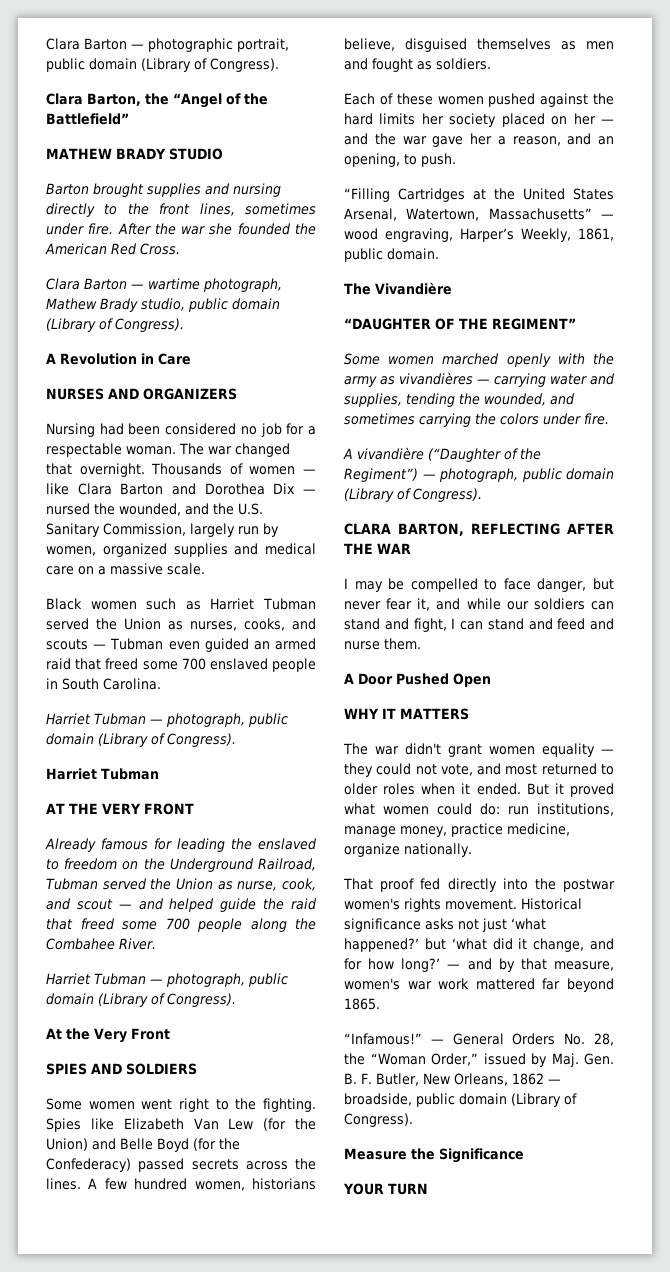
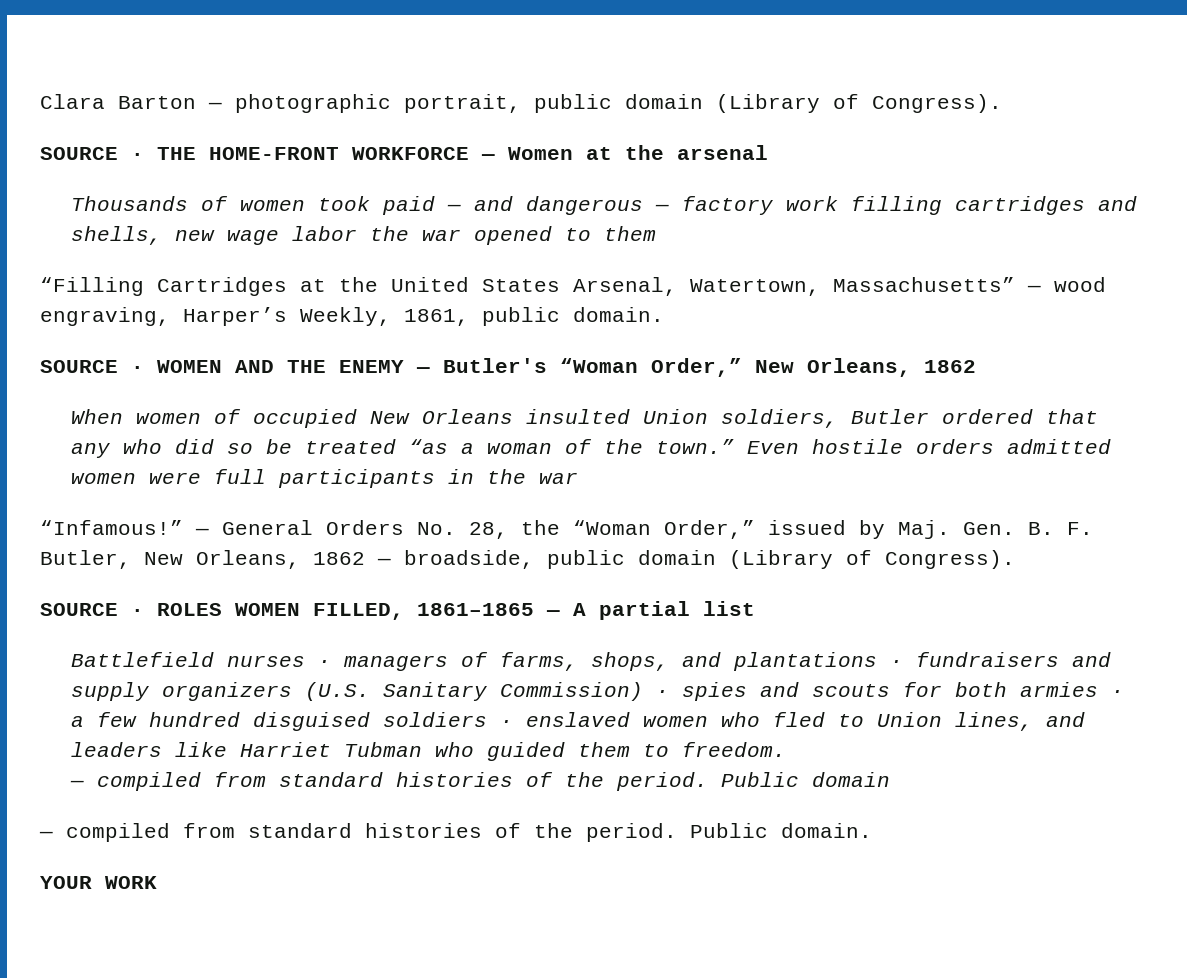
[46,93,268,108] [46,113,129,125] [46,148,223,160] [46,183,281,197] [46,203,316,217] [46,223,316,235] [45,243,180,255] [46,278,282,292] [46,298,280,312] [46,318,184,332] [46,353,191,365] [46,388,237,400] [46,423,317,437] [46,443,290,457] [46,463,316,477] [46,483,316,495] [46,503,263,516] [46,523,279,537] [46,543,316,557] [46,563,205,575] [46,598,317,610] [46,618,316,631] [46,638,316,652] [46,658,316,672] [46,678,161,690] [46,713,288,727] [46,733,236,747] [46,768,159,780] [46,803,194,815] [45,838,317,852] [46,858,316,872] [46,878,316,891] [46,898,317,912] [46,918,316,932] [46,938,156,950] [46,973,288,987] [46,993,236,1007] [46,1028,170,1043] [46,1063,197,1075] [46,1098,316,1112] [46,1118,316,1132] [46,1138,240,1152] [46,1158,316,1172] [46,1178,316,1191] [344,38,614,52] [344,58,491,72] [344,93,614,107] [344,113,614,127] [344,133,614,147] [344,153,456,167] Clara Barton, the “Angel of the Battlefield” // MATHEW BRADY STUDIO // Barton brought supplies and nursing directly to the front lines, sometimes under fire. After the war she founded the American Red Cross. // Clara Barton — wartime photograph, Mathew Brady studio, public domain (Library of Congress). // A Revolution in Care // NURSES AND ORGANIZERS // Nursing had been considered no job for a respectable woman. The war changed that overnight. Thousands of women — like Clara Barton and Dorothea Dix — nursed the wounded, and the U.S. Sanitary Commission, largely run by women, organized supplies and medical care on a massive scale. // Black women such as Harriet Tubman served the Union as nurses, cooks, and scouts — Tubman even guided an armed raid that freed some 700 enslaved people in South Carolina. // Harriet Tubman — photograph, public domain (Library of Congress). // Harriet Tubman // AT THE VERY FRONT // Already famous for leading the enslaved to freedom on the Underground Railroad, Tubman served the Union as nurse, cook, and scout — and helped guide the raid that freed some 700 people along the Combahee River. // Harriet Tubman — photograph, public domain (Library of Congress). // At the Very Front // SPIES AND SOLDIERS // Some women went right to the fighting. Spies like Elizabeth Van Lew (for the Union) and Belle Boyd (for the Confederacy) passed secrets across the lines. A few hundred women, historians believe, disguised themselves as men and fought as soldiers. // Each of these women pushed against the hard limits her society placed on her — and the war gave her a reason, and an opening, to push. -> [40,145,768,160] [71,196,1138,215] [71,226,657,245] SOURCE · THE HOME-FRONT WORKFORCE — Women at the arsenal // Thousands of women took paid — and dangerous — factory work filling cartridges and shells, new wage labor the war opened to them
[344,282,452,295] [344,318,576,330] [344,353,614,367] [344,372,615,387] [344,393,575,407] [344,413,609,427] [343,447,541,462] [344,468,614,482] [344,488,482,502] [344,523,614,536] [344,543,411,554] [344,578,614,592] [344,598,614,611] [344,618,614,632] [344,638,421,650] [344,673,491,687] [344,708,469,720] [343,743,614,757] [344,763,614,777] [344,783,614,797] [344,803,614,816] [344,823,570,837] [344,843,472,857] [343,878,615,892] [344,898,582,912] [344,918,546,932] [344,938,614,952] [344,958,614,972] [344,978,614,992] [344,998,380,1010] The Vivandière // “DAUGHTER OF THE REGIMENT” // Some women marched openly with the army as vivandières — carrying water and supplies, tending the wounded, and sometimes carrying the colors under fire. // A vivandière (“Daughter of the Regiment”) — photograph, public domain (Library of Congress). // CLARA BARTON, REFLECTING AFTER THE WAR // I may be compelled to face danger, but never fear it, and while our soldiers can stand and fight, I can stand and feed and nurse them. // A Door Pushed Open // WHY IT MATTERS // The war didn't grant women equality — they could not vote, and most returned to older roles when it ended. But it proved what women could do: run institutions, manage money, practice medicine, organize nationally. // That proof fed directly into the postwar women's rights movement. Historical significance asks not just ‘what happened?’ but ‘what did it change, and for how long?’ — and by that measure, women's war work mattered far beyond 1865. -> [40,358,976,377] [71,409,1099,428] [71,439,1112,458] [71,469,579,488] SOURCE · WOMEN AND THE ENEMY — Butler's “Woman Order,” New Orleans, 1862 // When women of occupied New Orleans insulted Union soldiers, Butler ordered that any who did so be treated “as a woman of the town.” Even hostile orders admitted women were full participants in the war
[344,1148,524,1163] Measure the Significance -> [40,601,755,620] [71,652,1112,671] [71,682,1125,701] [71,712,1086,731] [71,742,787,761] [70,772,891,791] [39,823,872,842] SOURCE · ROLES WOMEN FILLED, 1861–1865 — A partial list // Battlefield nurses · managers of farms, shops, and plantations · fundraisers and supply organizers (U.S. Sanitary Commission) · spies and scouts for both armies · a few hundred disguised soldiers · enslaved women who fled to Union lines, and leaders like Harriet Tubman who guided them to freedom. // — compiled from standard histories of the period. Public domain // — compiled from standard histories of the period. Public domain.
[388,1183,428,1195] TURN -> [105,876,157,889] WORK

